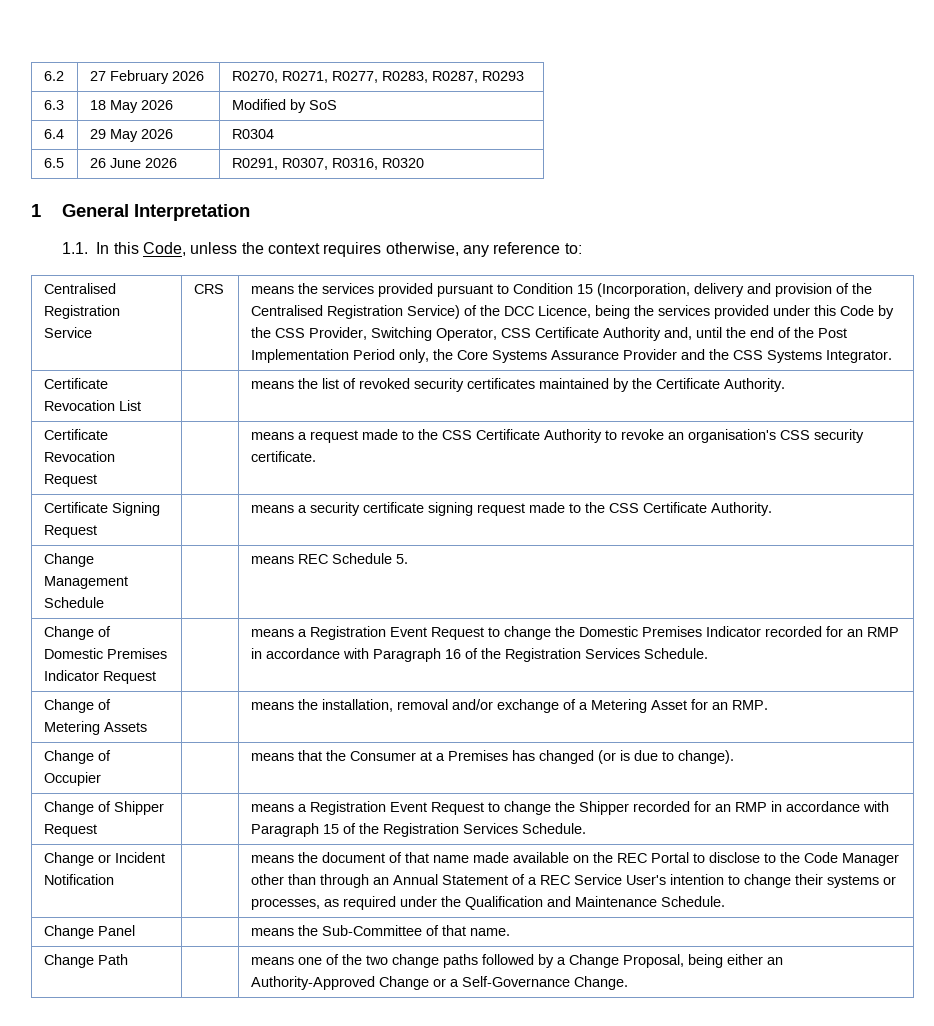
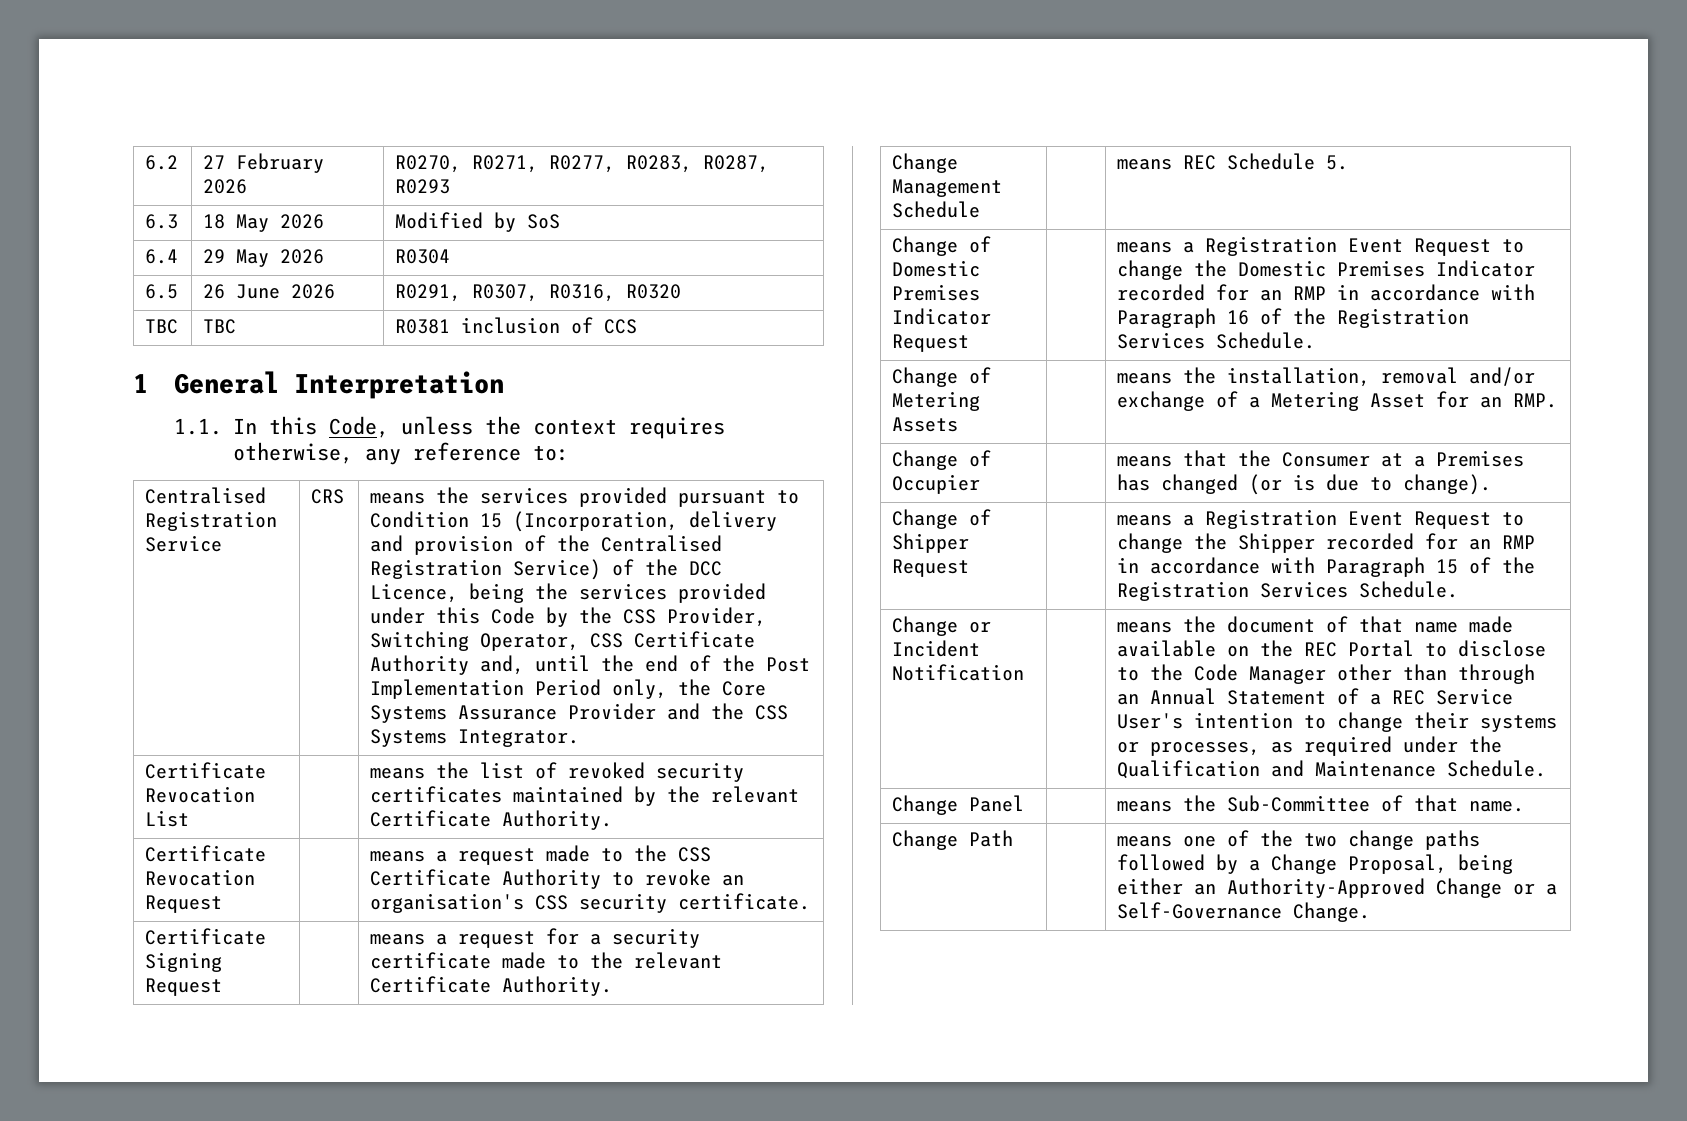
(424, 163) none -> [145,319,179,334] [203,319,237,334] [395,317,638,334] // TBC | TBC | R0381 inclusion of CCS
(652, 383) none -> [711,786,800,803] relevant
[309,502,639,516] security certificate signing request made to the CSS -> [458,928,701,948] [370,952,723,969] request for a security certificate made to the relevant

